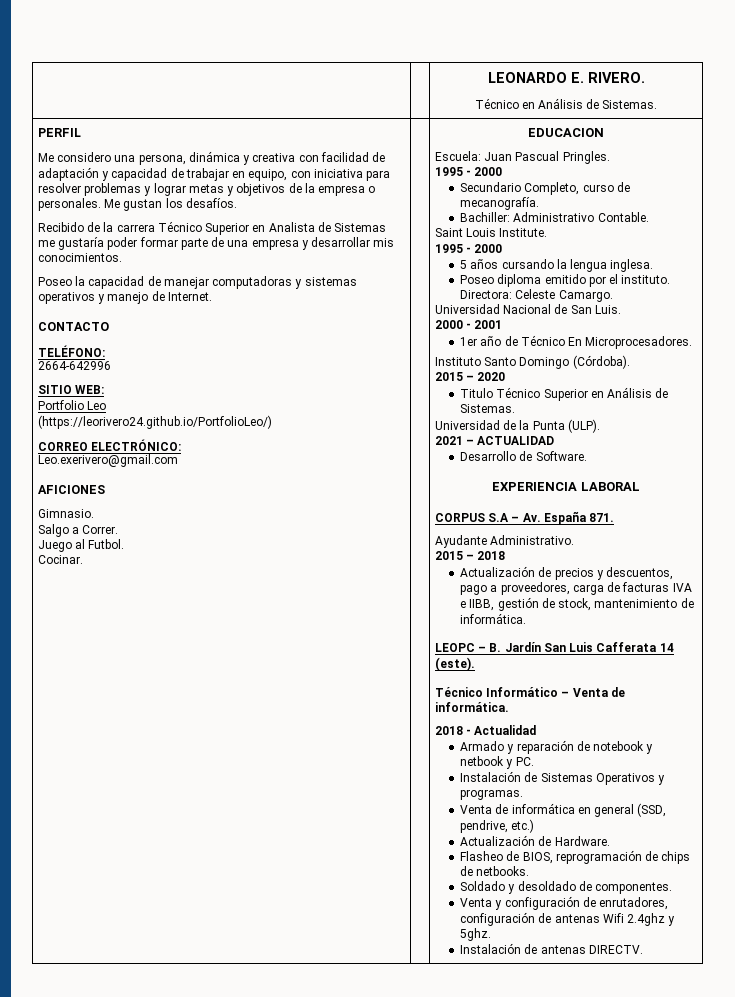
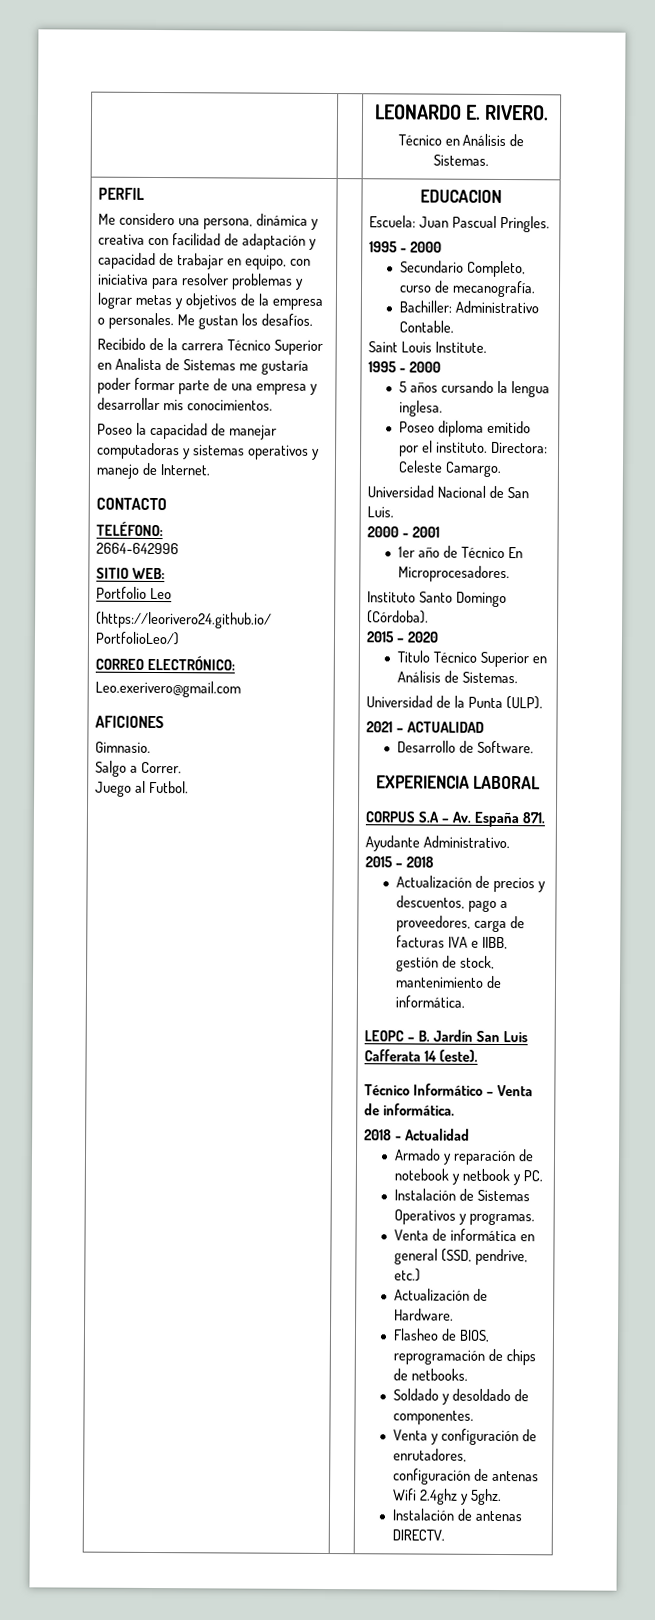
[37,555,83,564] // Cocinar. -> (190, 787) none

